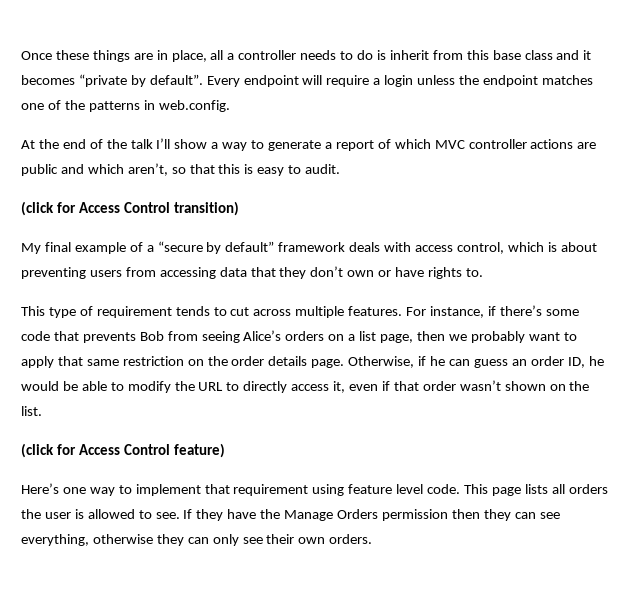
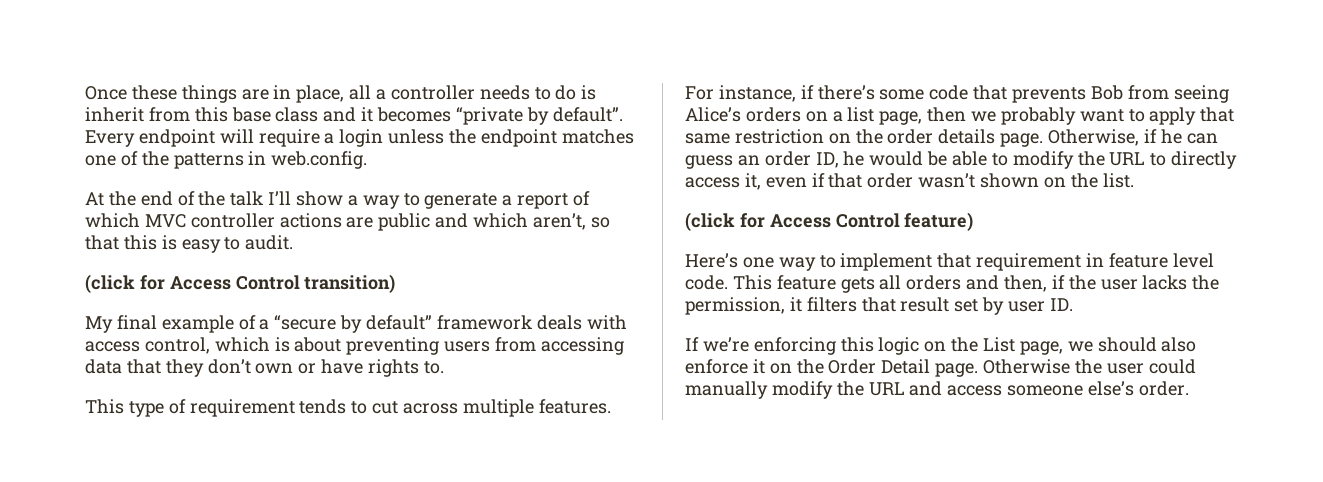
[312,484,345,496] using -> [1086,253,1105,267] in
[491,484,608,496] [21,509,560,521] [21,534,373,546] page lists all orders the user is allowed to see. If they have the Manage Orders permission then they can see everything, otherwise they can only see their own orders. -> [776,275,1220,293] [685,297,1073,315] [685,337,1197,355] [685,359,1196,377] [685,381,1189,399] feature gets all orders and then, if the user lacks the permission, it filters that result set by user ID. // If we’re enforcing this logic on the List page, we should also enforce it on the Order Detail page. Otherwise the user could manually modify the URL and access someone else’s order.

